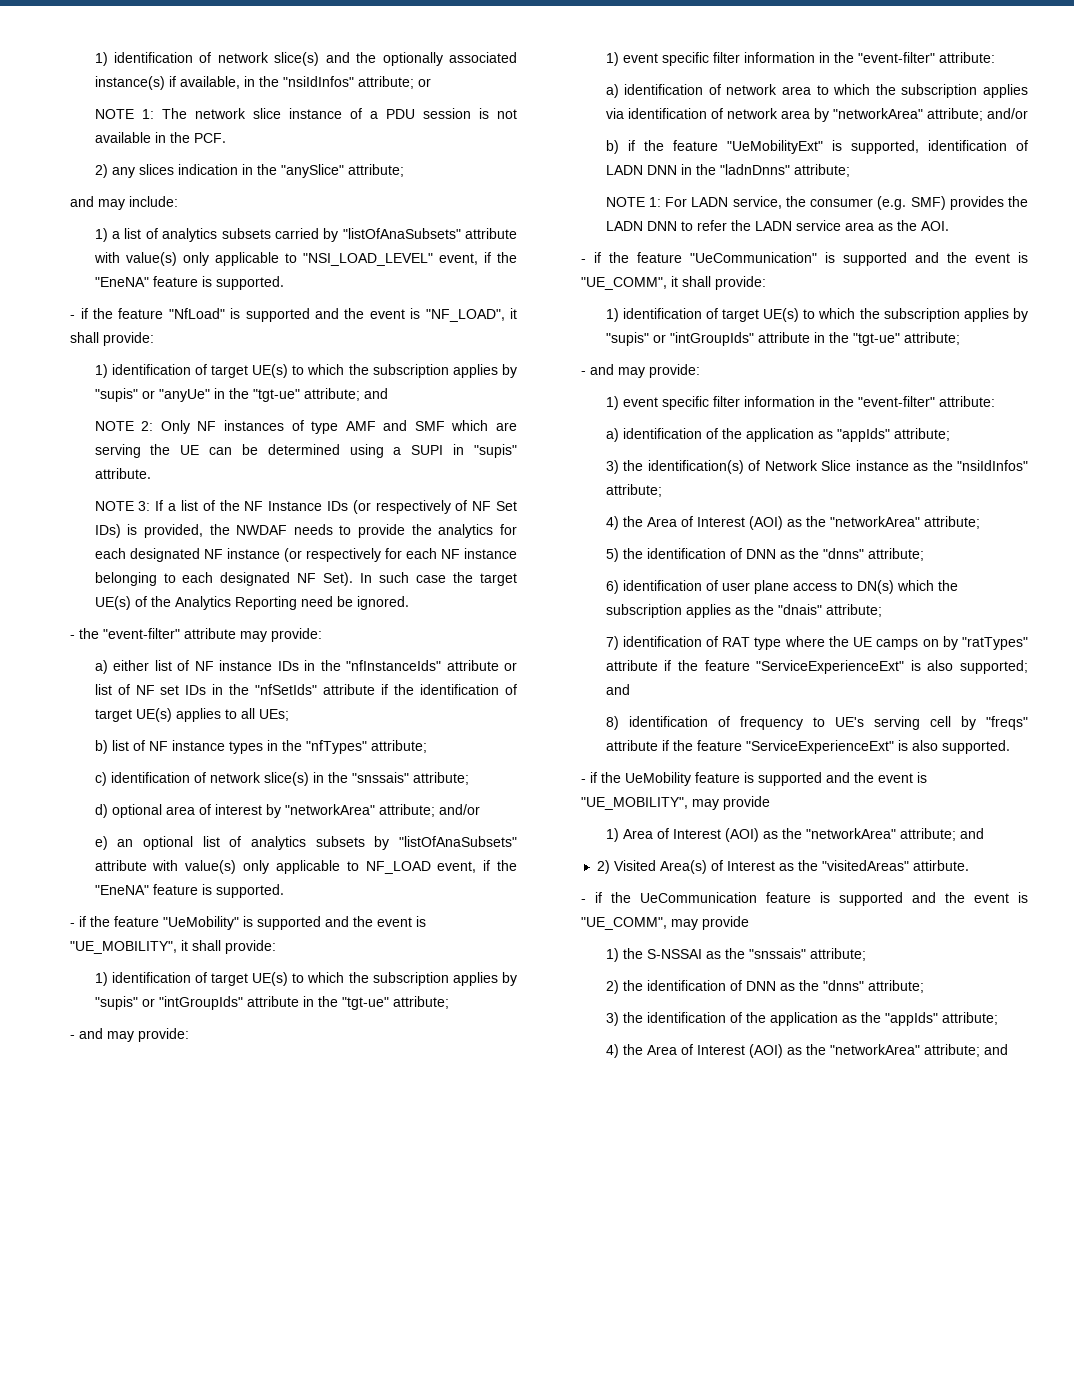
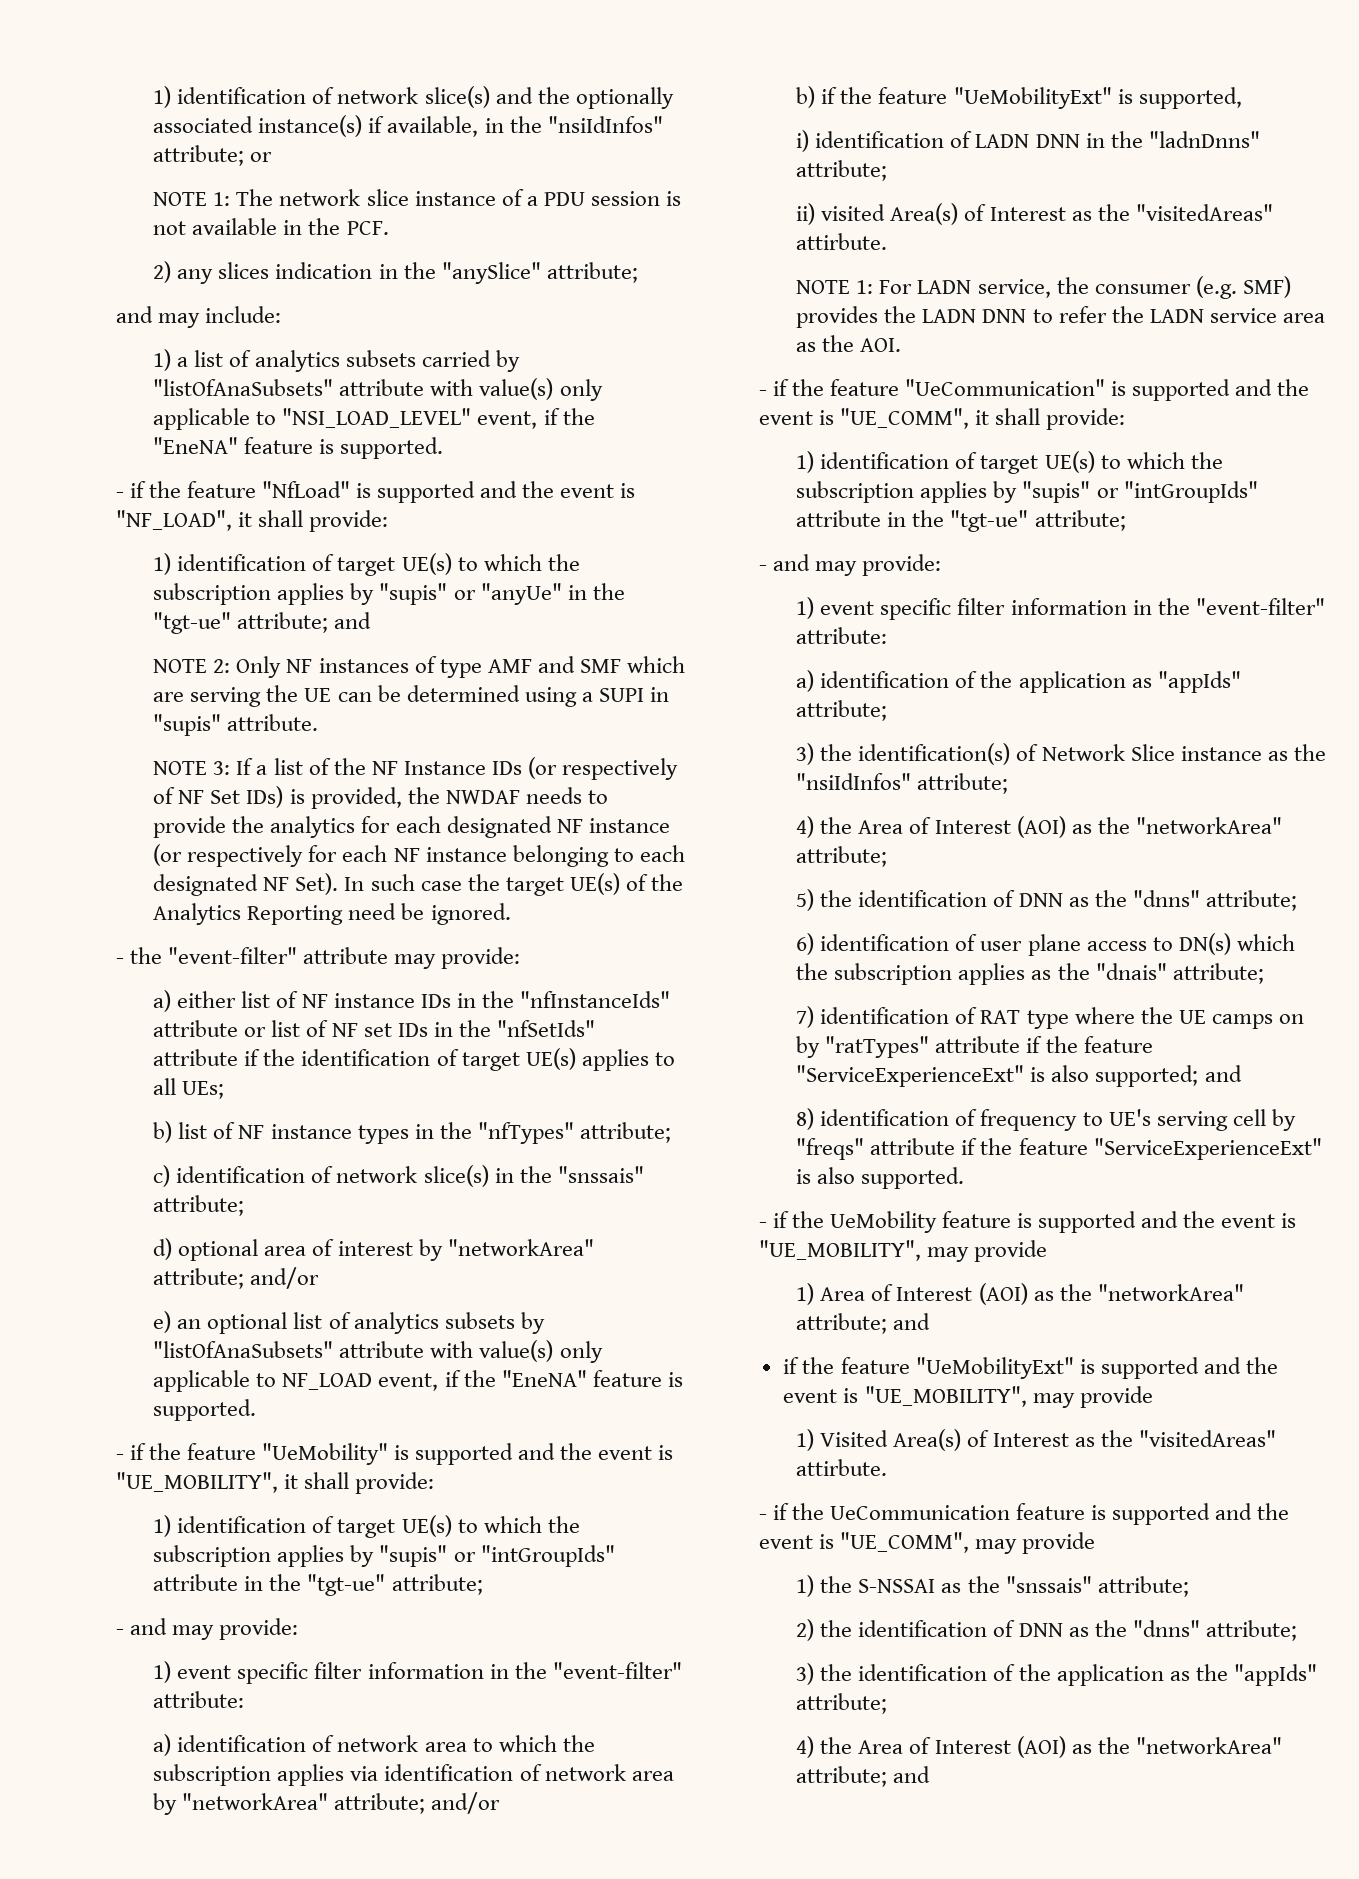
(919, 147) none -> [796,130,810,152] // i)
(850, 170) none -> [796,203,1273,225] [796,233,888,250] // ii) visited Area(s) of Interest as the "visitedAreas" attirbute.
[596,860,610,874] 2) -> [783,1357,1278,1379] [783,1386,1153,1408] [796,1429,815,1451] if the feature "UeMobilityExt" is supported and the event is "UE_MOBILITY", may provide // 1)

